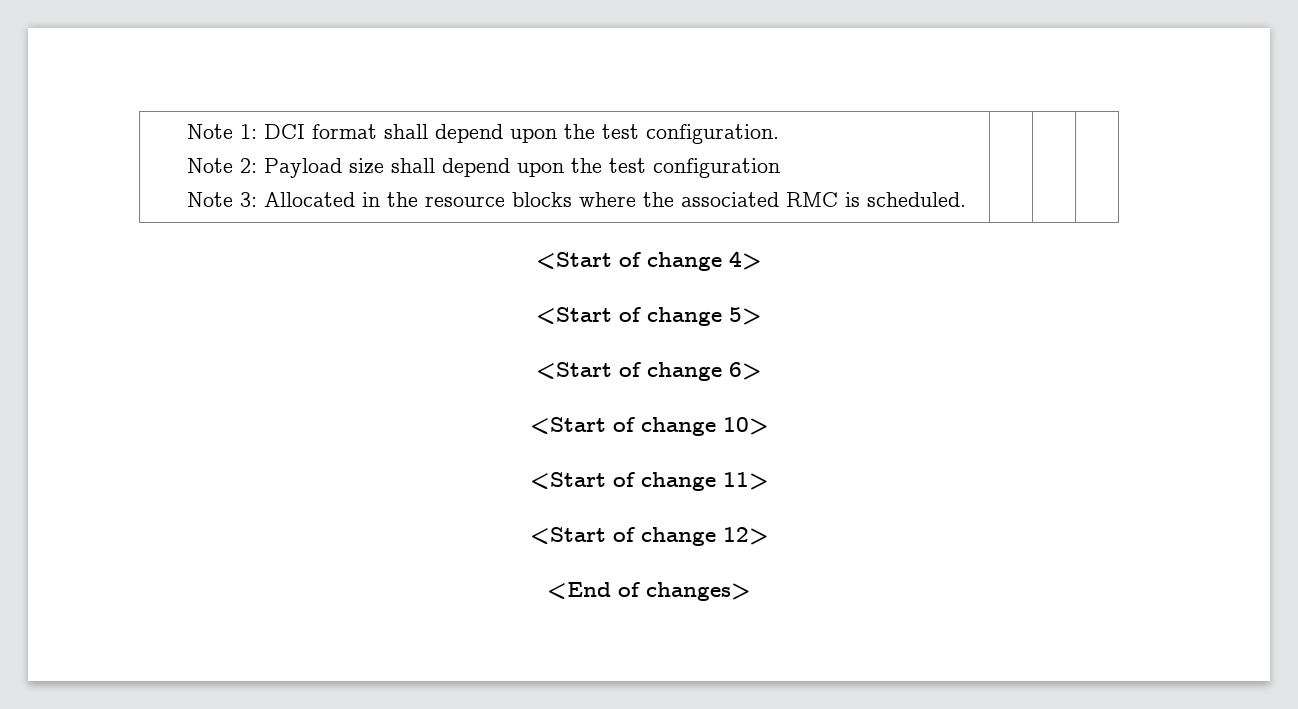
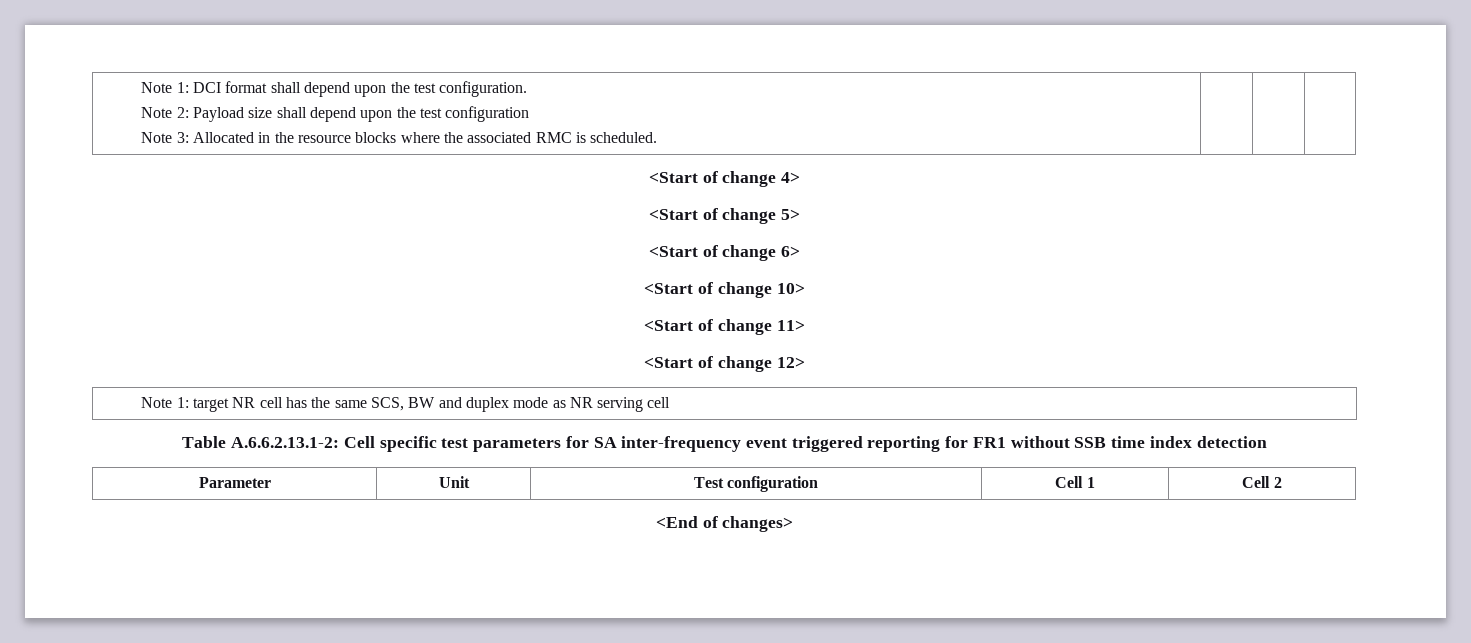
(769, 536) none -> [141,397,671,412] [182,436,1267,452] [198,477,271,488] [438,476,470,488] [693,476,819,492] [1055,476,1095,488] [1242,476,1282,488] // Note 1: target NR cell has the same SCS, BW and duplex mode as NR serving cell // Table A.6.6.2.13.1-2: Cell specific test parameters for SA inter-frequency event triggered reporting for FR1 without SSB time index detection // Parameter | Unit | Test configuration | Cell 1 | Cell 2

